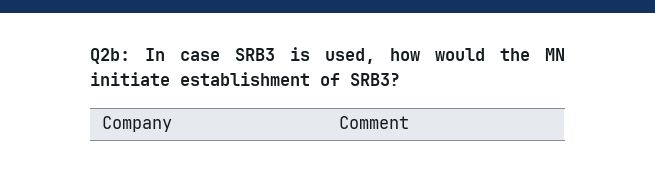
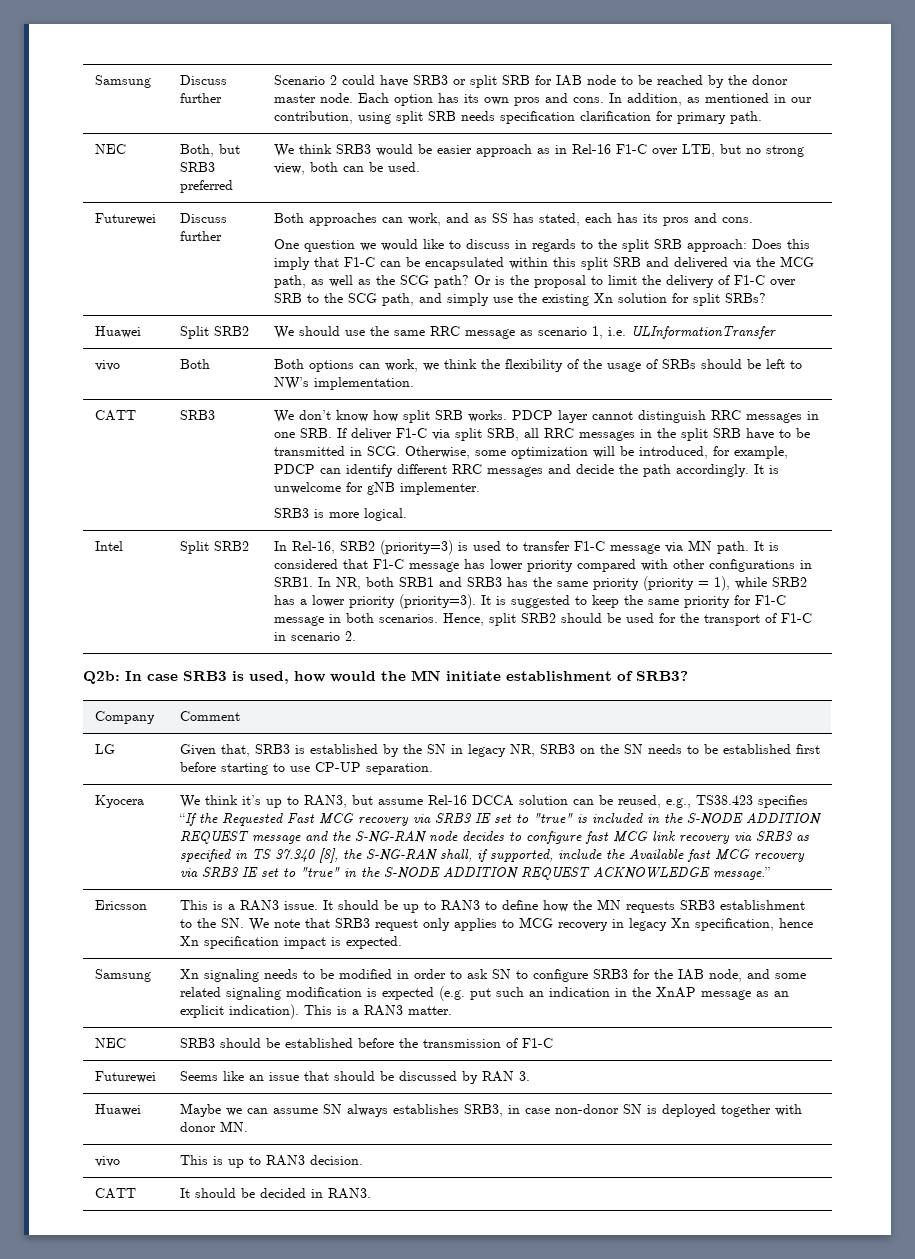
(90, 56) none -> [94,75,151,88] [179,75,227,85] [179,93,222,103] [273,75,788,88] [273,93,812,106] [273,111,762,124] [94,144,126,154] [179,144,240,157] [179,162,215,172] [179,180,233,193] [273,144,804,157] [273,162,420,175] [94,213,156,225] [179,213,227,223] [179,231,222,241] [273,213,753,226] [273,239,810,252] [273,256,814,270] [273,275,796,288] [273,293,766,306] [94,326,141,338] [179,326,249,339] [273,326,776,339] [94,360,120,371] [179,359,210,369] [273,359,802,372] [273,377,414,390] [94,410,136,421] [179,410,215,420] [273,410,819,423] [273,428,810,441] [273,446,788,459] [273,464,779,477] [273,482,480,495] [273,508,407,521] [94,541,123,551] [179,541,249,554] [273,540,779,555] [273,559,812,572] [273,576,807,591] [273,594,786,609] [273,613,812,626] [273,631,356,641] Samsung | Discuss further | Scenario 2 could have SRB3 or split SRB for IAB node to be reached by the donor master node. Each option has its own pros and cons. In addition, as mentioned in our contribution, using split SRB needs specification clarification for primary path. // NEC | Both, but SRB3 preferred | We think SRB3 would be easier approach as in Rel-16 F1-C over LTE, but no strong view, both can be used. // Futurewei | Discuss further | Both approaches can work, and as SS has stated, each has its pros and cons. // One question we would like to discuss in regards to the split SRB approach: Does this imply that F1-C can be encapsulated within this split SRB and delivered via the MCG path, as well as the SCG path? Or is the proposal to limit the delivery of F1-C over SRB to the SCG path, and simply use the existing Xn solution for split SRBs? // Huawei | Split SRB2 | We should use the same RRC message as scenario 1, i.e. ULInformationTransfer // vivo | Both | Both options can work, we think the flexibility of the usage of SRBs should be left to NW’s implementation. // CATT | SRB3 | We don’t know how split SRB works. PDCP layer cannot distinguish RRC messages in one SRB. If deliver F1-C via split SRB, all RRC messages in the split SRB have to be transmitted in SCG. Otherwise, some optimization will be introduced, for example, PDCP can identify different RRC messages and decide the path accordingly. It is unwelcome for gNB implementer. // SRB3 is more logical. // Intel | Split SRB2 | In Rel-16, SRB2 (priority=3) is used to transfer F1-C message via MN path. It is considered that F1-C message has lower priority compared with other configurations in SRB1. In NR, both SRB1 and SRB3 has the same priority (priority = 1), while SRB2 has a lower priority (priority=3). It is suggested to keep the same priority for F1-C message in both scenarios. Hence, split SRB2 should be used for the transport of F1-C in scenario 2. //
(410, 122) none -> [94,744,115,754] [179,744,820,757] [179,762,433,775] [94,795,144,808] [179,795,808,808] [178,813,821,826] [179,831,809,844] [179,848,805,863] [179,867,770,880] [94,900,147,910] [179,899,805,913] [179,917,813,931] [179,936,402,949] [94,969,151,982] [179,969,806,982] [179,986,789,1001] [179,1004,452,1019] [94,1038,126,1048] [179,1038,553,1048] [94,1071,156,1083] [179,1071,530,1084] [94,1104,141,1116] [179,1103,802,1117] [179,1121,248,1132] [94,1156,120,1167] [179,1155,363,1168] [94,1188,136,1199] [179,1188,371,1199] // LG | Given that, SRB3 is established by the SN in legacy NR, SRB3 on the SN needs to be established first before starting to use CP-UP separation. // Kyocera | We think it’s up to RAN3, but assume Rel-16 DCCA solution can be reused, e.g., TS38.423 specifies “If the Requested Fast MCG recovery via SRB3 IE set to "true" is included in the S-NODE ADDITION REQUEST message and the S-NG-RAN node decides to configure fast MCG link recovery via SRB3 as specified in TS 37.340 [8], the S-NG-RAN shall, if supported, include the Available fast MCG recovery via SRB3 IE set to "true" in the S-NODE ADDITION REQUEST ACKNOWLEDGE message.” // Ericsson | This is a RAN3 issue. It should be up to RAN3 to define how the MN requests SRB3 establishment to the SN. We note that SRB3 request only applies to MCG recovery in legacy Xn specification, hence Xn specification impact is expected. // Samsung | Xn signaling needs to be modified in order to ask SN to configure SRB3 for the IAB node, and some related signaling modification is expected (e.g. put such an indication in the XnAP message as an explicit indication). This is a RAN3 matter. // NEC | SRB3 should be established before the transmission of F1-C // Futurewei | Seems like an issue that should be discussed by RAN 3. // Huawei | Maybe we can assume SN always establishes SRB3, in case non-donor SN is deployed together with donor MN. // vivo | This is up to RAN3 decision. // CATT | It should be decided in RAN3.

